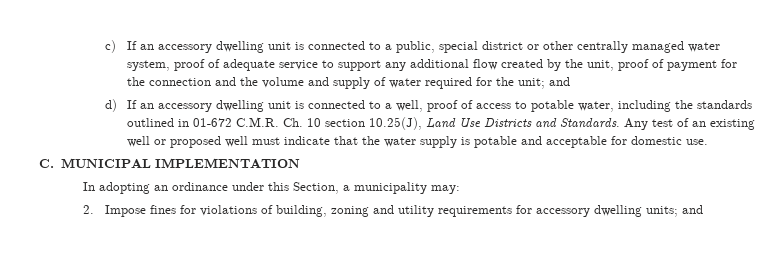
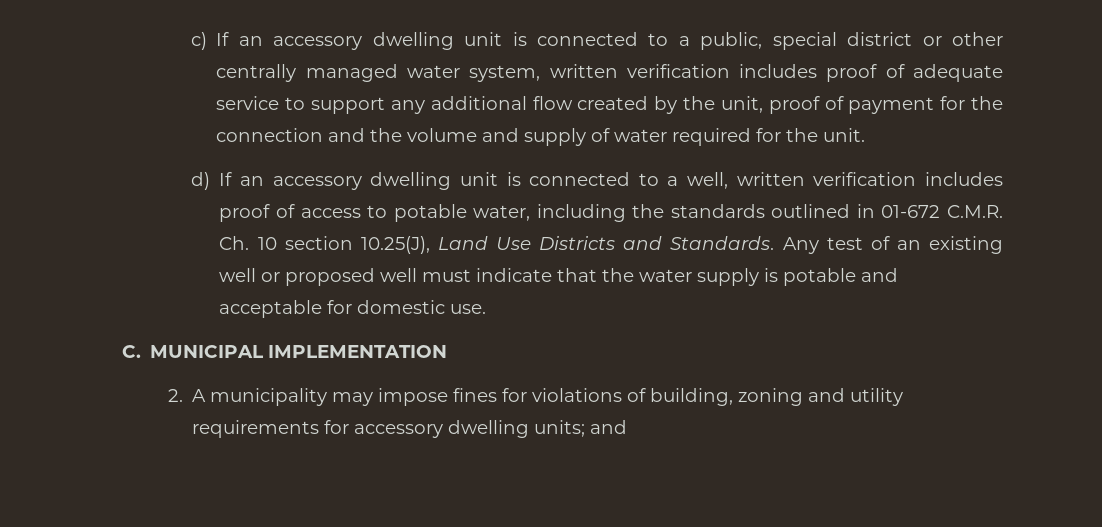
(171, 65) none -> [549,64,818,78] written verification includes
[518,77,571,89] unit; and -> [823,128,866,142] unit.
(424, 106) none -> [736,172,1003,186] written verification includes
[83,182,461,194] [83,205,147,217] In adopting an ordinance under this Section, a municipality may: // 2. Impose -> [168,388,449,406] 2. A municipality may impose

